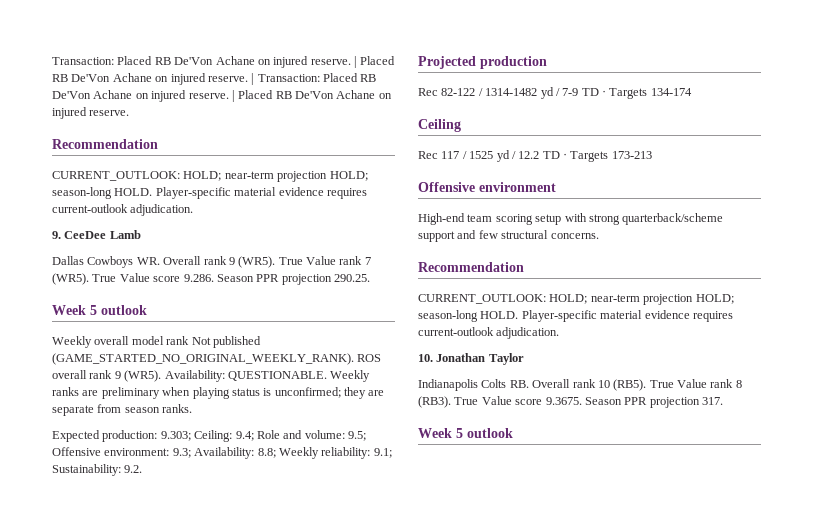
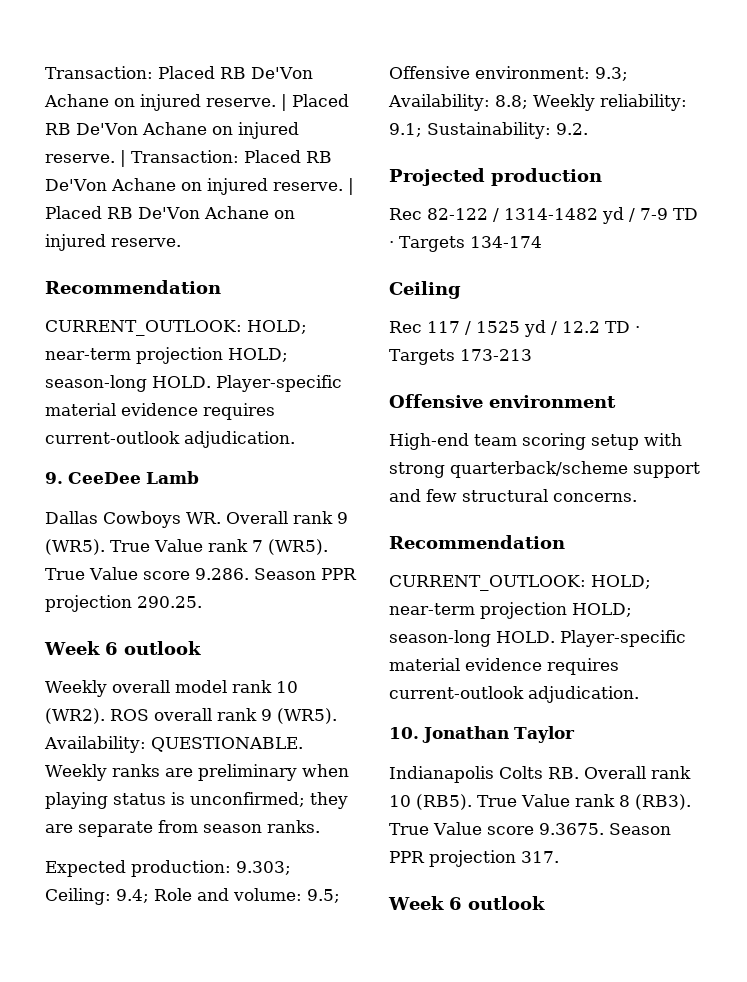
[90,305,97,315] 5 -> [104,642,118,655] 6
[191,336,261,348] [52,353,354,365] Not published (GAME_STARTED_NO_ORIGINAL_WEEKLY_RANK). -> [275,681,298,693] [45,708,105,724] 10 (WR2).
[456,428,463,438] 5 -> [448,897,462,910] 6

